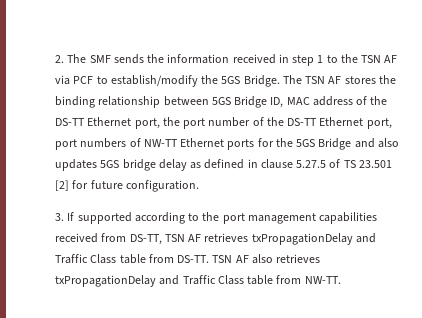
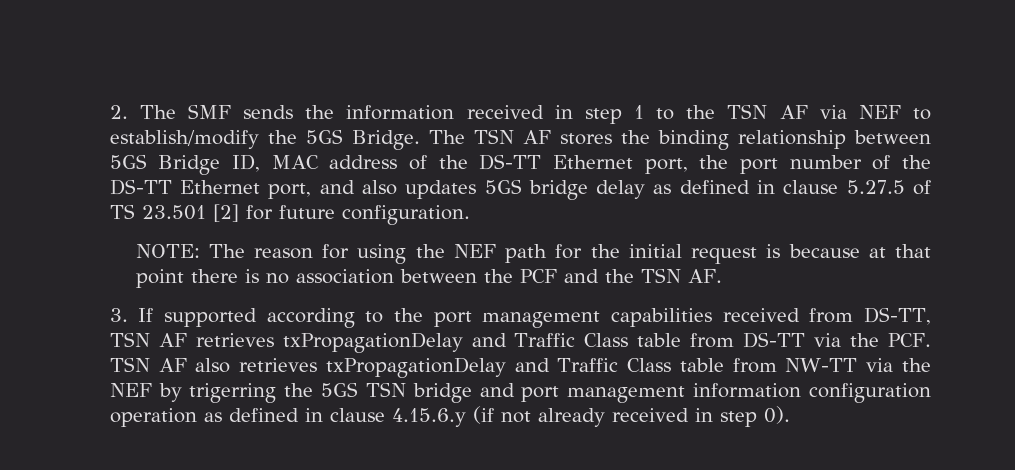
[73,76,94,84] PCF -> [858,105,901,119] NEF
[55,138,352,150] port numbers of NW-TT Ethernet ports for the 5GS Bridge -> (312, 191) none
(199, 186) none -> [135,244,931,264] [135,268,722,288] // NOTE: The reason for using the NEF path for the initial request is because at that point there is no association between the PCF and the TSN AF.
[177,255,210,263] DS-TT. -> [743,332,932,348] DS-TT via the PCF.
[304,276,341,284] NW-TT. -> [785,358,932,372] [109,382,931,403] [109,406,790,427] NW-TT via the NEF by trigerring the 5GS TSN bridge and port management information configuration operation as defined in clause 4.15.6.y (if not already received in step 0).

